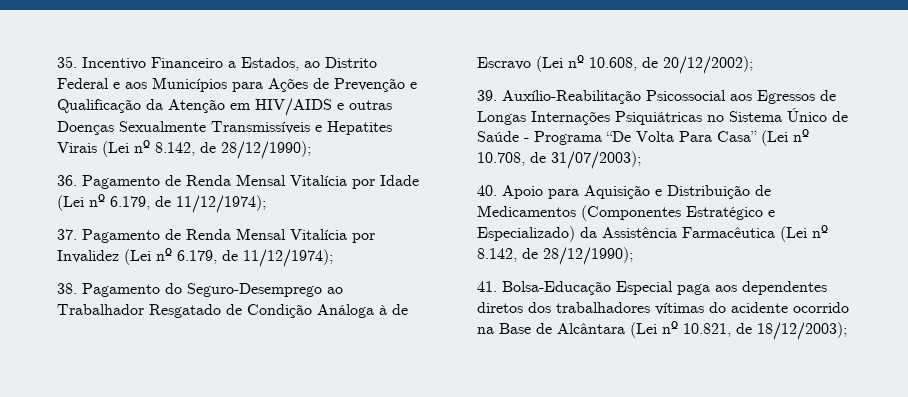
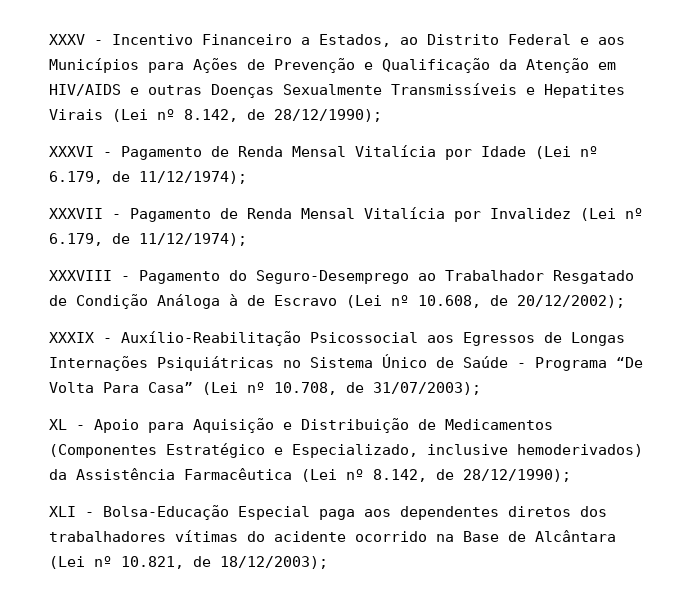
[57,56,77,68] 35. -> [49,34,103,45] XXXV -
[57,175,77,186] 36. -> [49,146,112,157] XXXVI -
[57,229,77,240] 37. -> [49,208,121,219] XXXVII -
[57,283,77,294] 38. -> [49,270,130,281] XXXVIII -
[477,90,497,101] 39. -> [49,332,112,343] XXXIX -
[477,185,497,196] 40. -> [49,419,85,430] XL -
[477,226,575,242] Especializado) -> [292,444,643,458] Especializado, inclusive hemoderivados)
[477,281,497,292] 41. -> [49,506,94,517] XLI -

